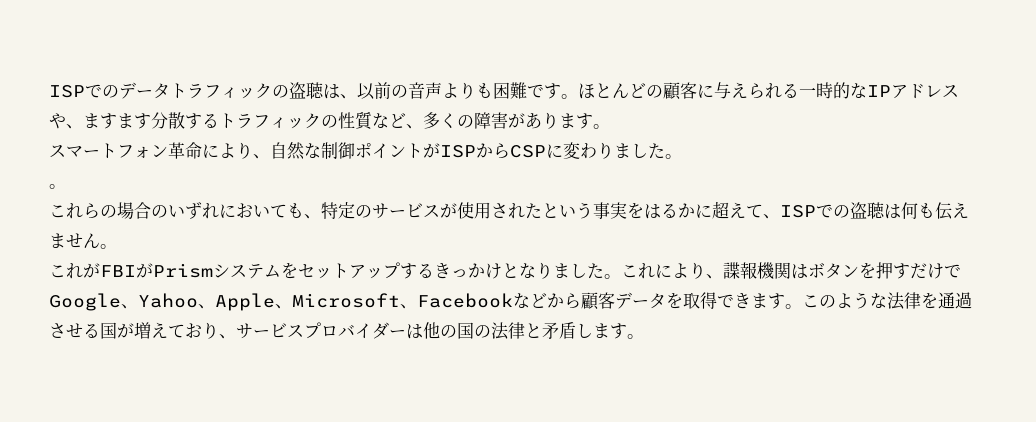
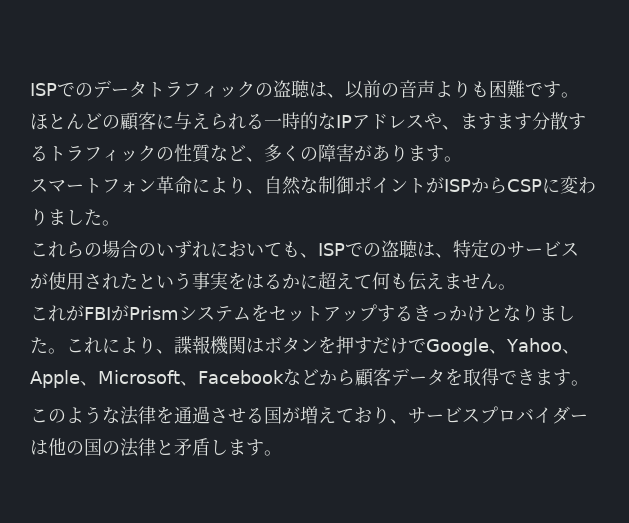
[49,184,66,189] // 。 -> (120, 223) none
(321, 216) none -> [318,240,453,258] ISPでの盗聴は、
[763,202,901,219] 、ISPでの盗聴は -> (372, 281) none
(802, 306) none -> (589, 383) //

